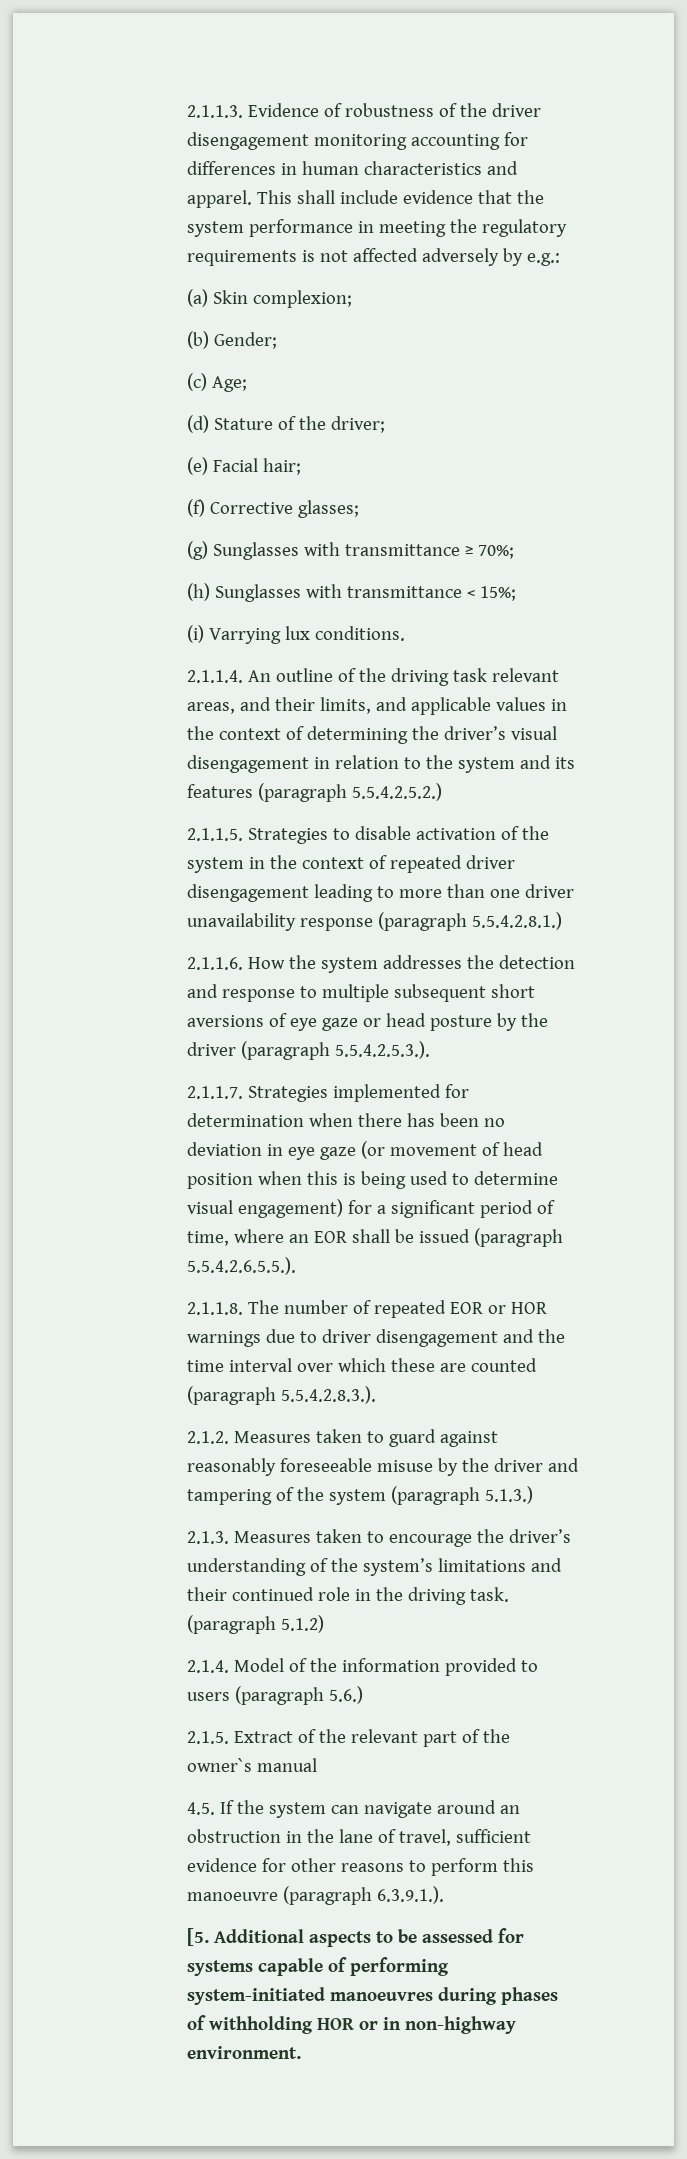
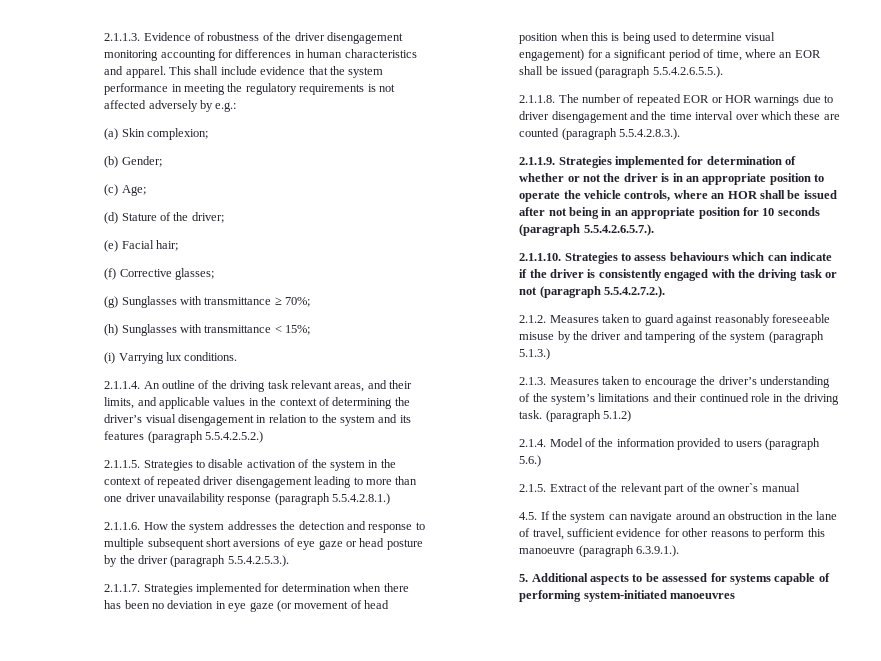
(377, 1395) none -> [519,156,797,168] [519,173,825,185] [519,190,837,202] [519,207,820,219] [519,224,654,236] [519,252,832,264] [519,269,838,281] [519,286,666,298] // 2.1.1.9. Strategies implemented for determination of whether or not the driver is in an appropriate position to operate the vehicle controls, where an HOR shall be issued after not being in an appropriate position for 10 seconds (paragraph 5.5.4.2.6.5.7.). // 2.1.1.10. Strategies to assess behaviours which can indicate if the driver is consistently engaged with the driving task or not (paragraph 5.5.4.2.7.2.).
[187,1928,210,1946] [5. -> [519,574,529,582] 5.
[438,1987,559,2005] [187,2015,517,2034] [187,2046,302,2059] during phases of withholding HOR or in non-highway environment. -> (736, 596) none

